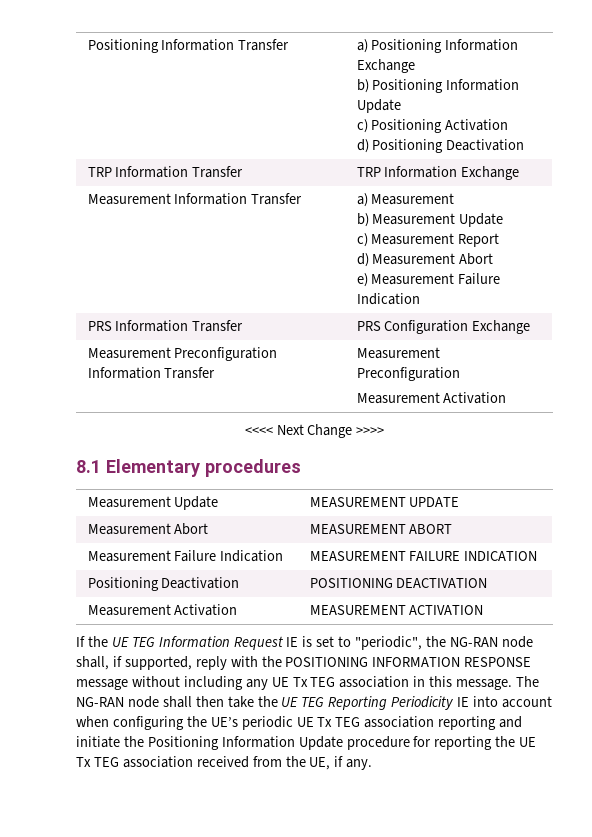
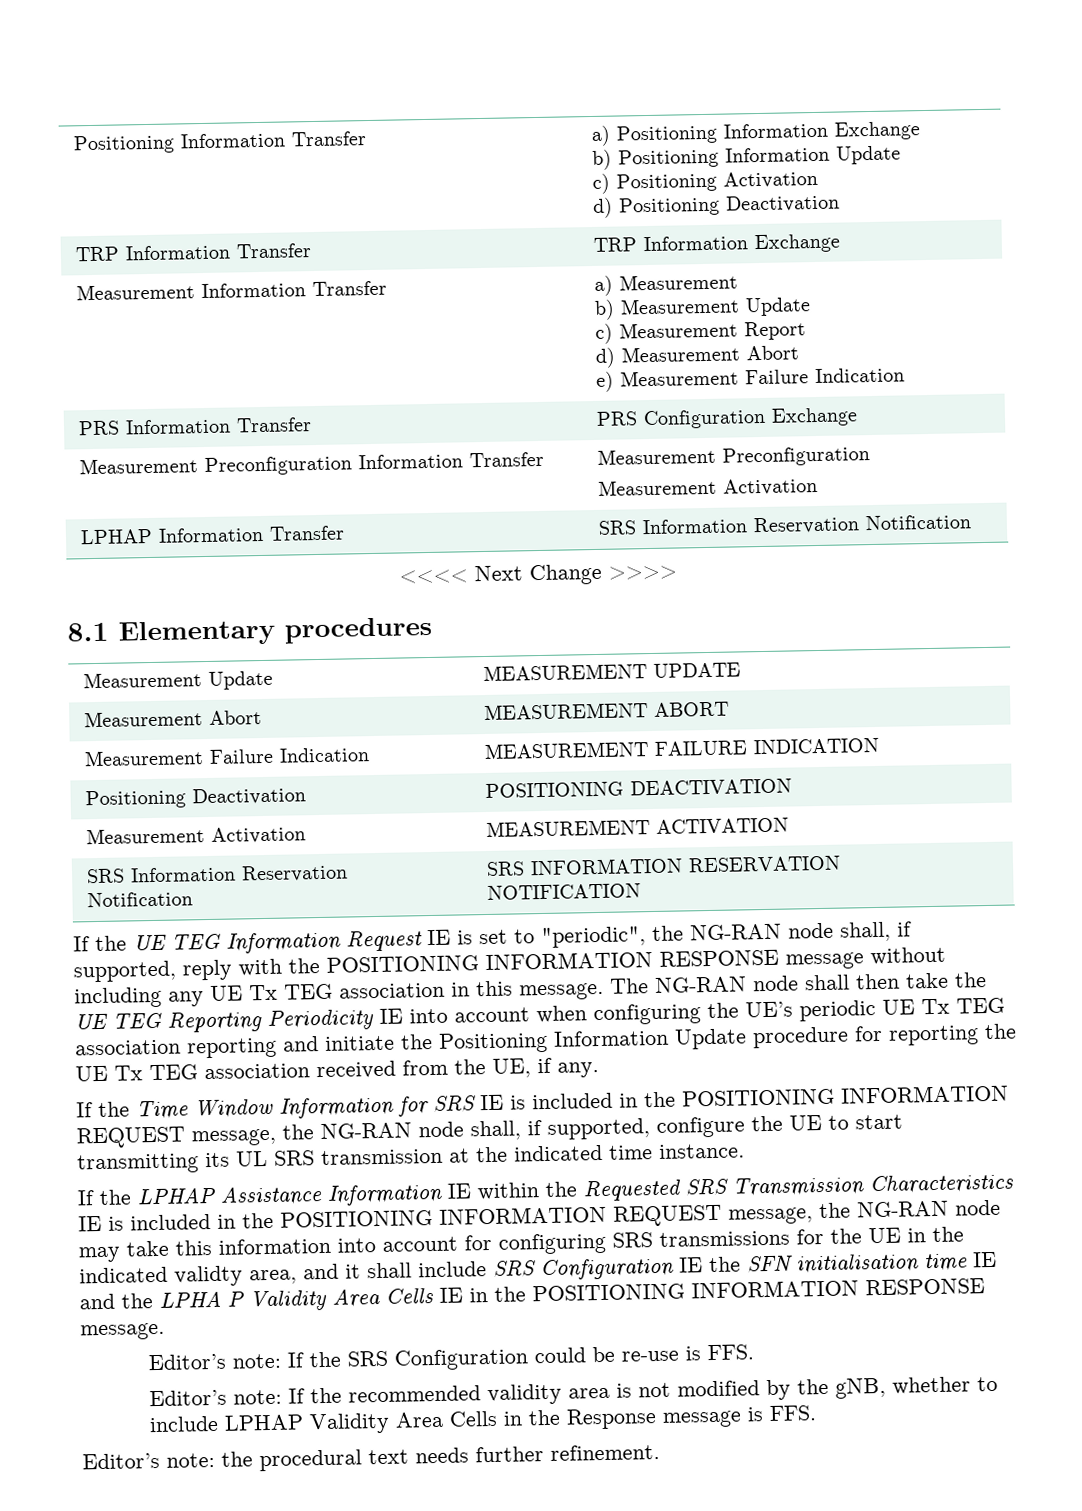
(507, 398) none -> [79,525,345,545] [597,514,971,535] // LPHAP Information Transfer | SRS Information Reservation Notification
(484, 610) none -> [85,864,348,884] [86,891,193,908] [485,855,841,877] [486,883,641,901] // SRS Information Reservation Notification | SRS INFORMATION RESERVATION NOTIFICATION
(373, 764) none -> [76,1084,1009,1120] [76,1114,903,1149] [77,1143,745,1175] [77,1173,1014,1206] [78,1199,1001,1232] [78,1226,964,1263] [79,1251,997,1287] [79,1278,985,1312] [80,1322,165,1341] [147,1344,754,1371] [148,1376,998,1407] [148,1405,816,1435] [82,1443,660,1472] // If the Time Window Information for SRS IE is included in the POSITIONING INFORMATION REQUEST message, the NG-RAN node shall, if supported, configure the UE to start transmitting its UL SRS transmission at the indicated time instance. // If the LPHAP Assistance Information IE within the Requested SRS Transmission Characteristics IE is included in the POSITIONING INFORMATION REQUEST message, the NG-RAN node may take this information into account for configuring SRS transmissions for the UE in the indicated validty area, and it shall include SRS Configuration IE the SFN initialisation time IE and the LPHA P Validity Area Cells IE in the POSITIONING INFORMATION RESPONSE message. // Editor’s note: If the SRS Configuration could be re-use is FFS. // Editor’s note: If the recommended validity area is not modified by the gNB, whether to include LPHAP Validity Area Cells in the Response message is FFS. // Editor’s note: the procedural text needs further refinement.

